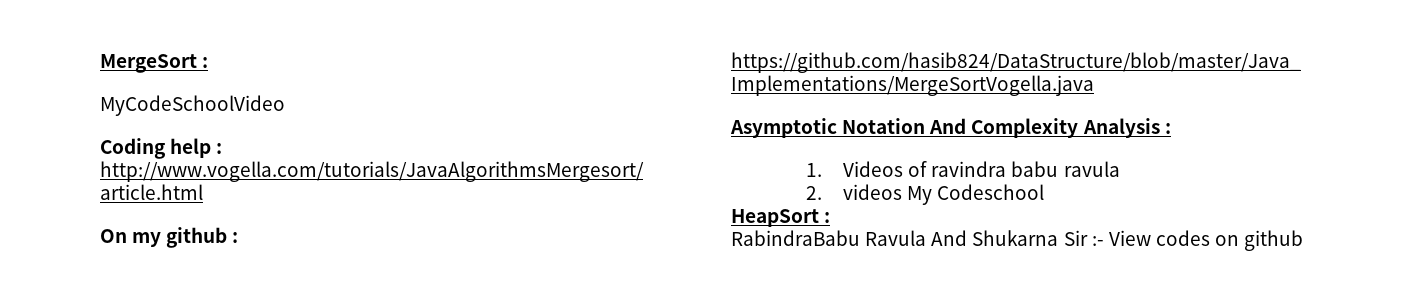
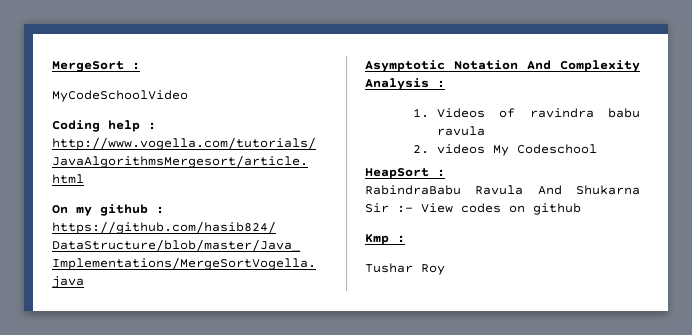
(1304, 240) none -> [365,233,405,245] [365,263,445,275] // Kmp : // Tushar Roy

